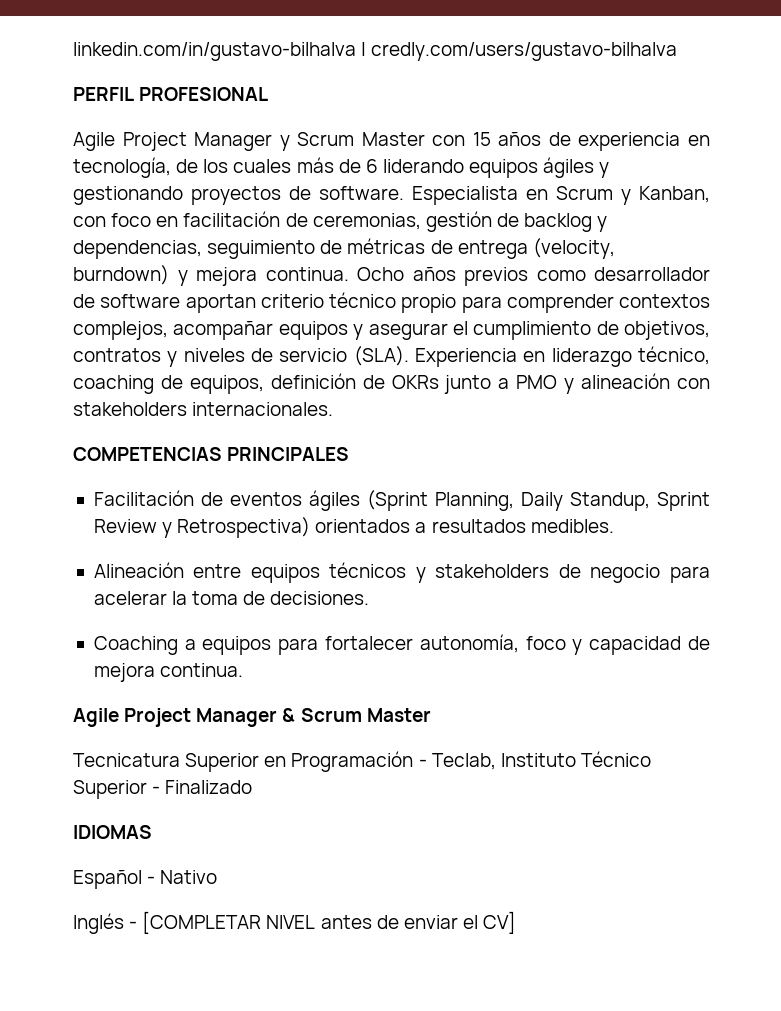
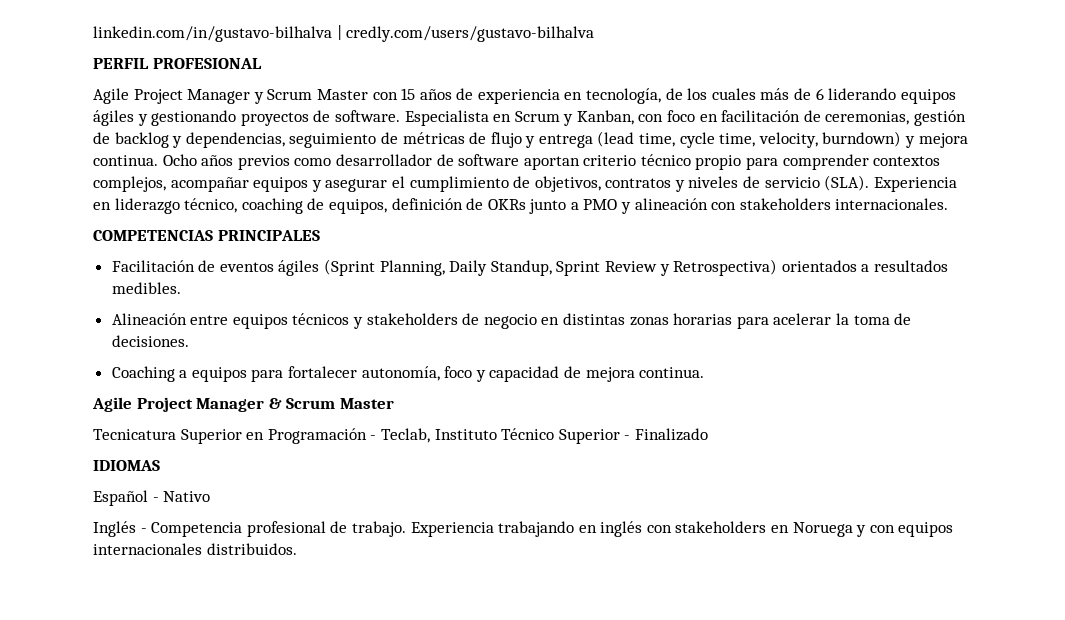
[457,238,615,259] entrega (velocity, -> [490,131,818,148] flujo y entrega (lead time, cycle time, velocity,
(661, 573) none -> [541,313,733,326] en distintas zonas horarias
[142,911,517,934] [COMPLETAR NIVEL antes de enviar el CV] -> [151,521,954,537] [93,543,297,555] Competencia profesional de trabajo. Experiencia trabajando en inglés con stakeholders en Noruega y con equipos internacionales distribuidos.

